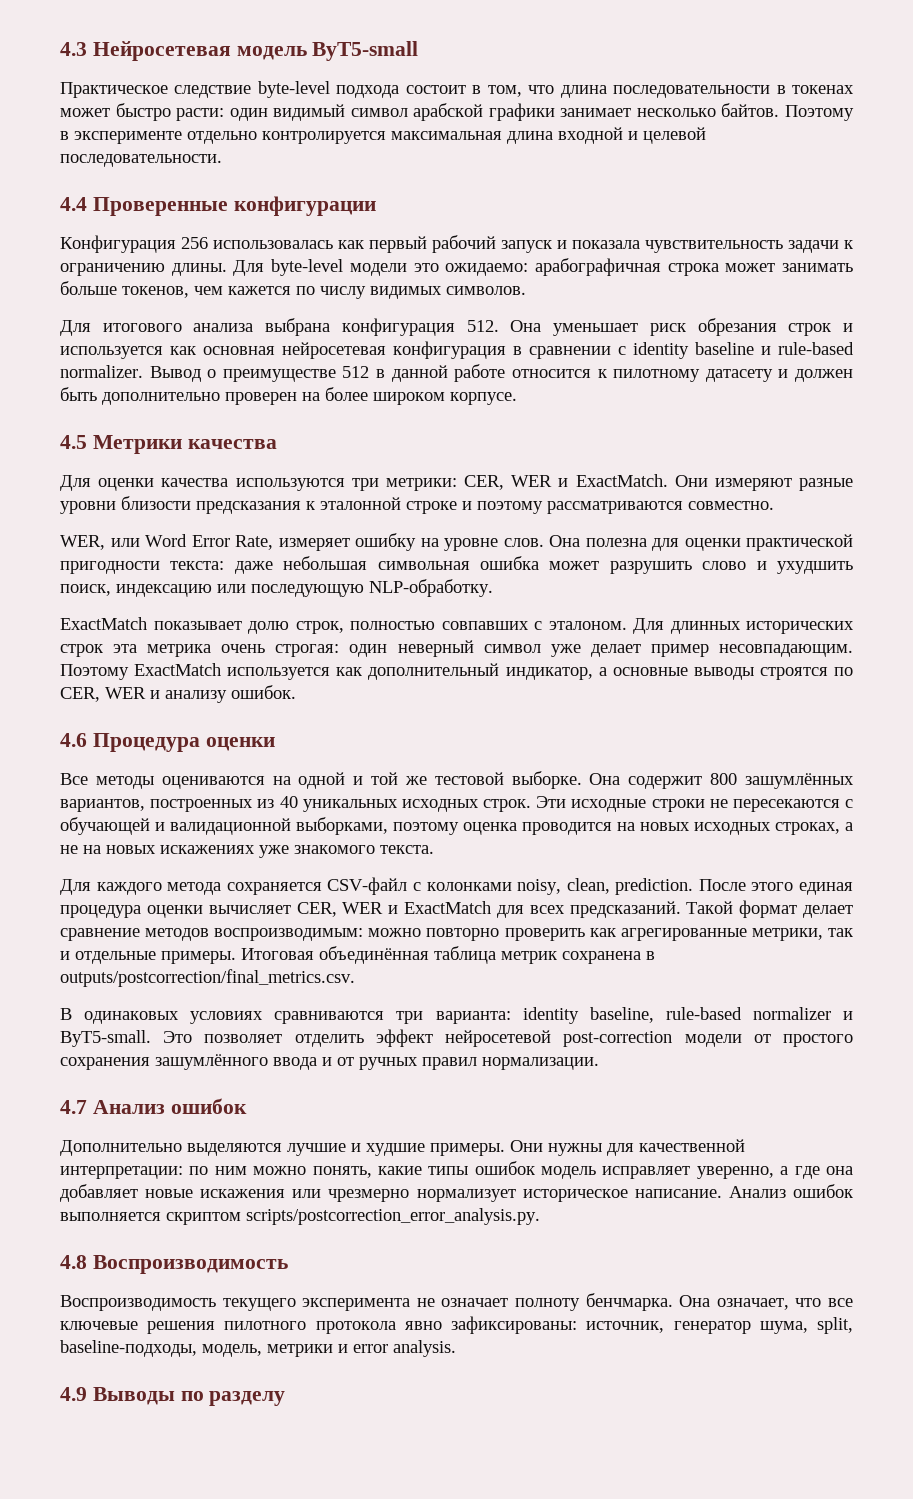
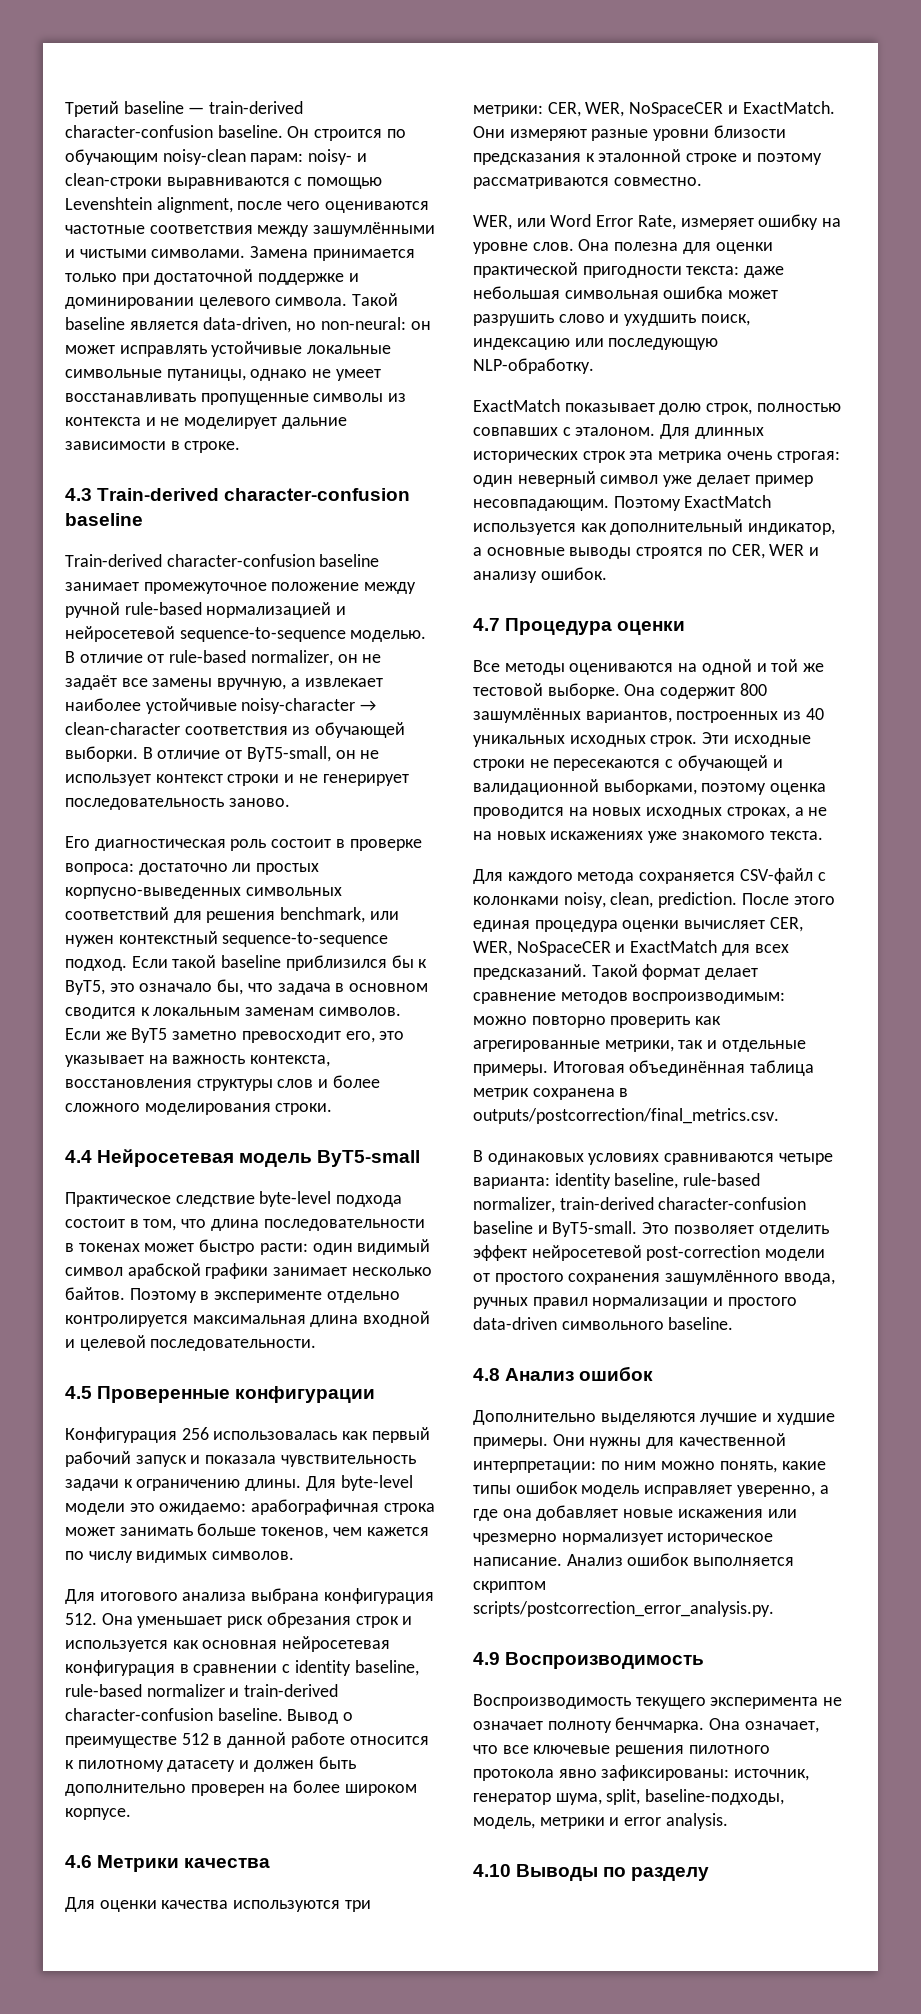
[60,42,87,56] 4.3 -> [65,101,304,117] [65,125,406,141] [65,149,367,165] [65,173,383,189] [65,197,429,213] [65,222,436,237] [65,246,415,261] [65,269,359,285] [65,293,399,309] [65,317,431,333] [65,341,392,357] [65,369,381,381] [65,393,407,405] [65,417,347,429] [65,441,241,453] [65,488,411,501] [65,513,143,526] [65,554,380,567] [65,582,417,594] [65,602,347,618] [65,626,427,642] [65,650,382,666] [65,675,383,690] [65,698,377,714] [65,722,406,738] [65,746,380,762] [65,774,409,786] [65,798,290,810] [65,836,422,851] [65,863,320,875] [65,887,342,899] [65,907,399,923] [65,931,389,947] [65,955,428,971] [65,979,429,995] [65,1007,401,1019] [65,1028,405,1043] [65,1055,331,1067] [65,1075,380,1091] [65,1103,333,1115] [65,1150,92,1163] Третий baseline — train-derived character-confusion baseline. Он строится по обучающим noisy-clean парам: noisy- и clean-строки выравниваются с помощью Levenshtein alignment, после чего оцениваются частотные соответствия между зашумлёнными и чистыми символами. Замена принимается только при достаточной поддержке и доминировании целевого символа. Такой baseline является data-driven, но non-neural: он может исправлять устойчивые локальные символьные путаницы, однако не умеет восстанавливать пропущенные символы из контекста и не моделирует дальние зависимости в строке. // 4.3 Train-derived character-confusion baseline // Train-derived character-confusion baseline занимает промежуточное положение между ручной rule-based нормализацией и нейросетевой sequence-to-sequence моделью. В отличие от rule-based normalizer, он не задаёт все замены вручную, а извлекает наиболее устойчивые noisy-character → clean-character соответствия из обучающей выборки. В отличие от ByT5-small, он не использует контекст строки и не генерирует последовательность заново. // Его диагностическая роль состоит в проверке вопроса: достаточно ли простых корпусно-выведенных символьных соответствий для решения benchmark, или нужен контекстный sequence-to-sequence подход. Если такой baseline приблизился бы к ByT5, это означало бы, что задача в основном сводится к локальным заменам символов. Если же ByT5 заметно превосходит его, это указывает на важность контекста, восстановления структуры слов и более сложного моделирования строки. // 4.4
[60,197,87,211] 4.4 -> [65,1386,92,1399] 4.5
[695,342,854,355] [60,365,143,378] baseline и rule-based normalizer. -> [354,1660,419,1676] [65,1684,339,1697] [65,1708,283,1721] baseline, rule-based normalizer и train-derived character-confusion baseline.
[60,435,87,449] 4.5 -> [65,1855,92,1868] 4.6
[511,475,553,487] WER -> [585,102,724,117] WER, NoSpaceCER
[60,733,87,747] 4.6 -> [473,618,500,631] 4.7
[342,902,384,914] WER -> [473,941,611,956] WER, NoSpaceCER
[396,1011,424,1024] три -> [778,1153,833,1165] четыре
[752,1007,831,1020] normalizer -> [473,1197,807,1213] [473,1221,533,1234] normalizer, train-derived character-confusion baseline
[273,1057,599,1070] [60,1100,87,1114] ввода и от ручных правил нормализации. // 4.7 -> [783,1273,835,1285] [473,1297,797,1309] [473,1317,734,1330] [473,1368,500,1381] ввода, ручных правил нормализации и простого data-driven символьного baseline. // 4.8
[60,1255,87,1269] 4.8 -> [473,1652,500,1665] 4.9
[60,1387,87,1401] 4.9 -> [473,1864,511,1877] 4.10

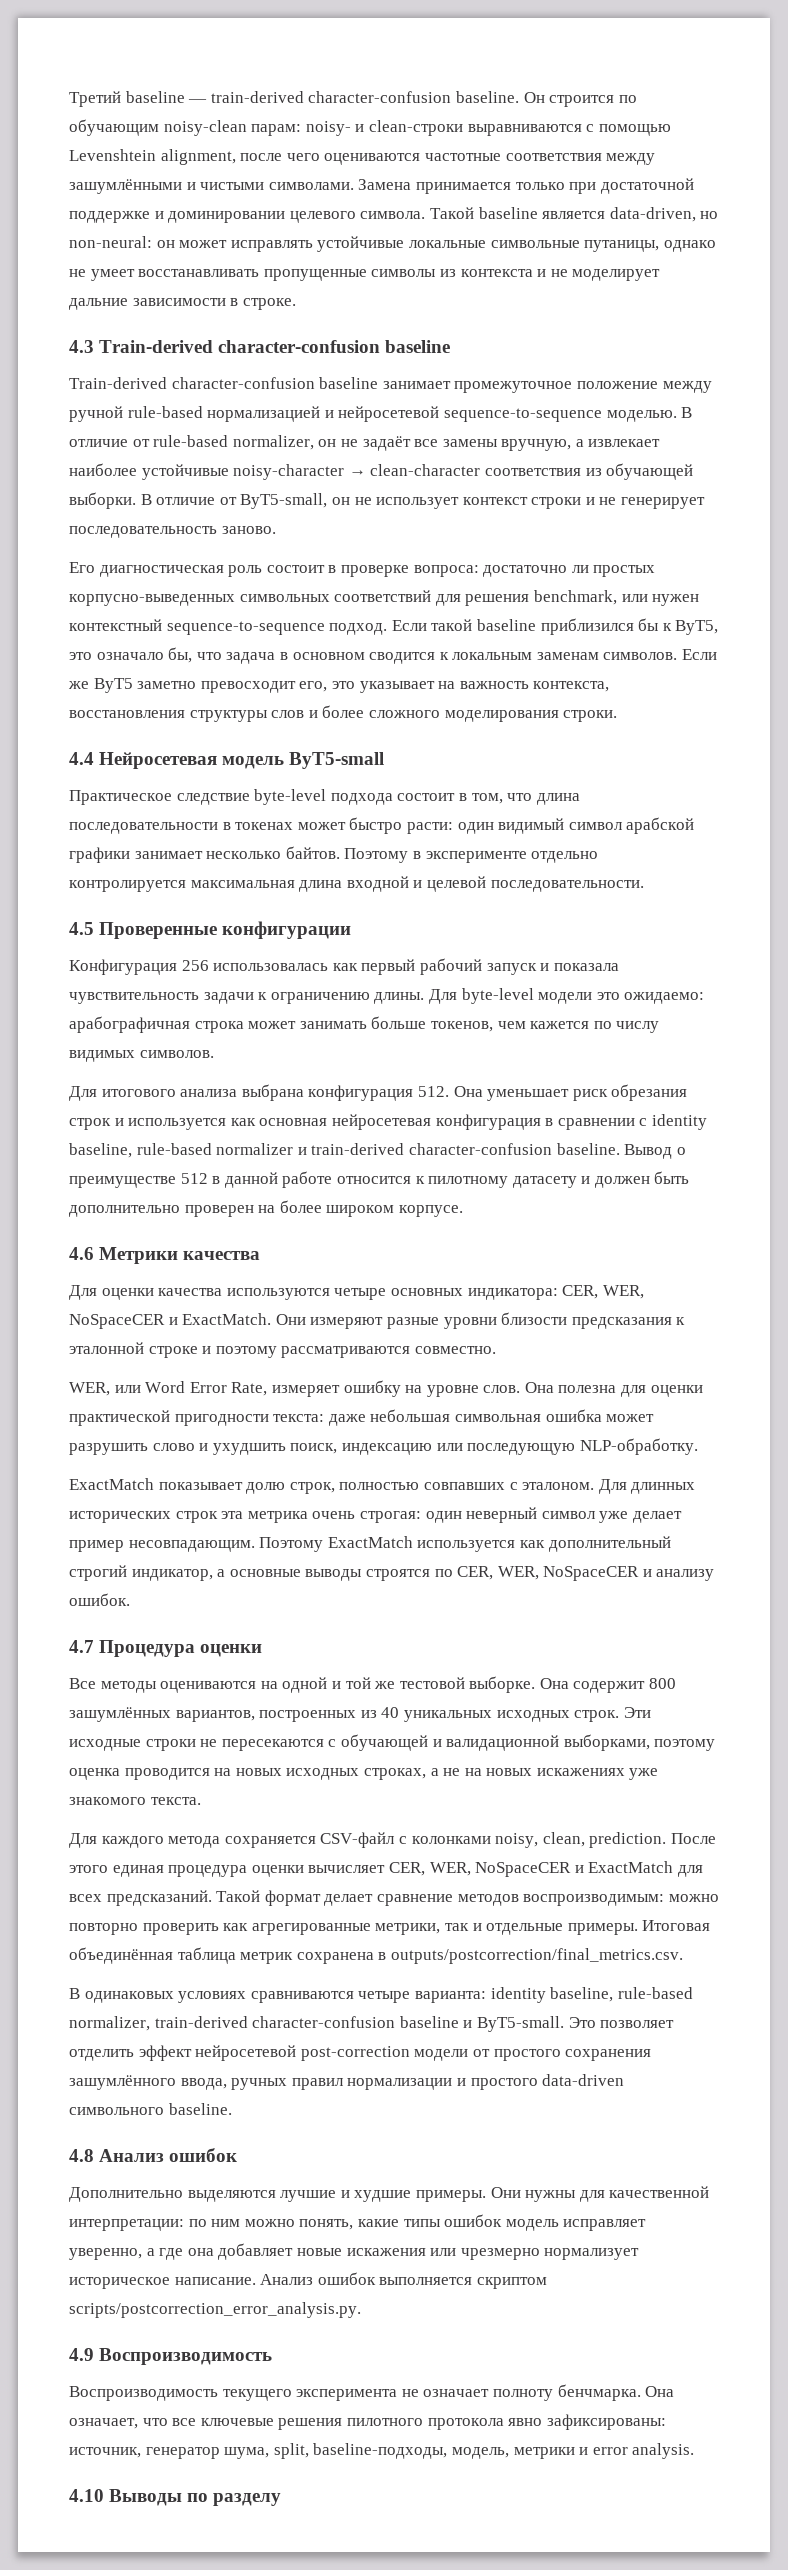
[344,1900,371,1912] [473,105,543,117] три метрики: -> [334,1288,558,1300] четыре основных индикатора:
(744, 527) none -> [69,1565,127,1581] строгий
[769,544,805,556] WER -> [497,1566,640,1581] WER, NoSpaceCER

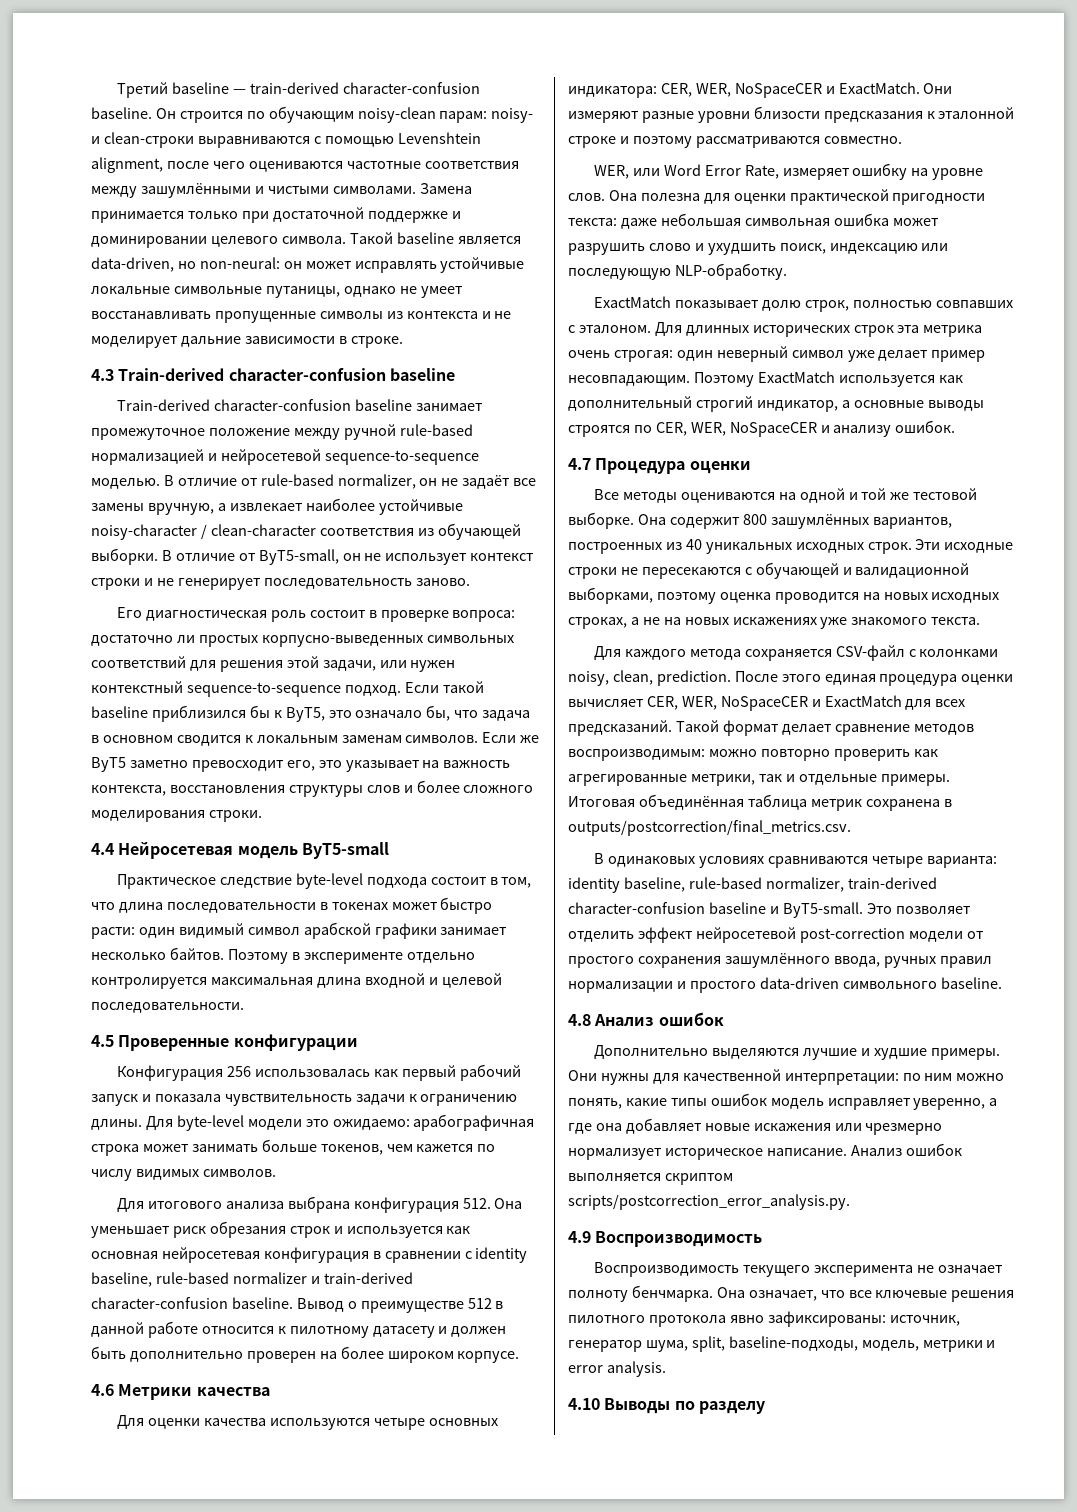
[348,470,366,476] → -> [200,524,207,539] /
[533,590,617,605] benchmark, -> [286,656,376,671] этой задачи,

